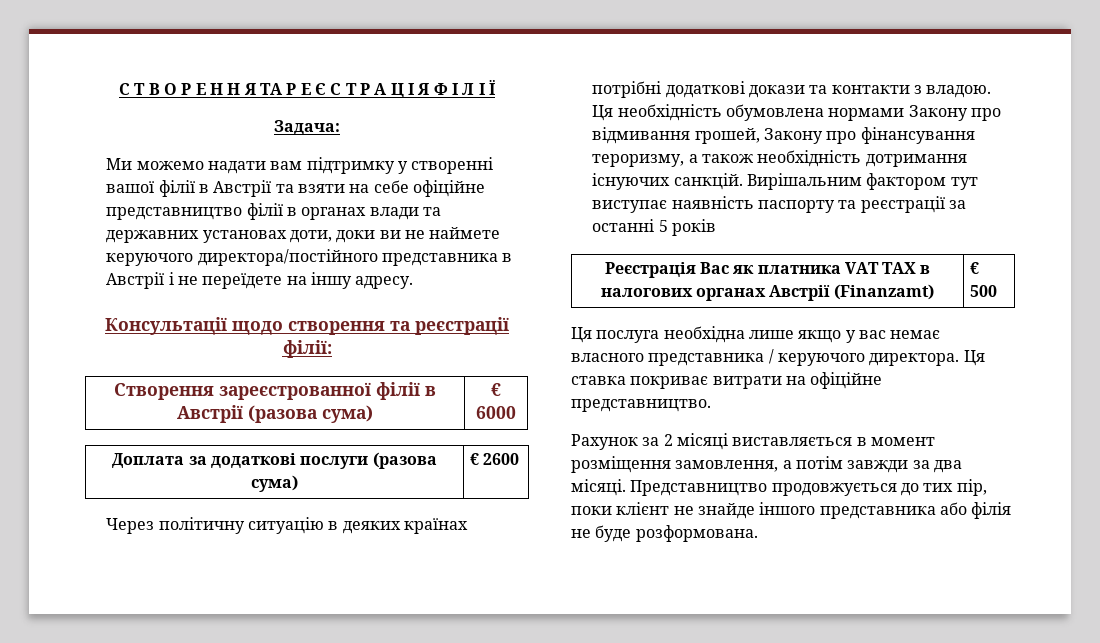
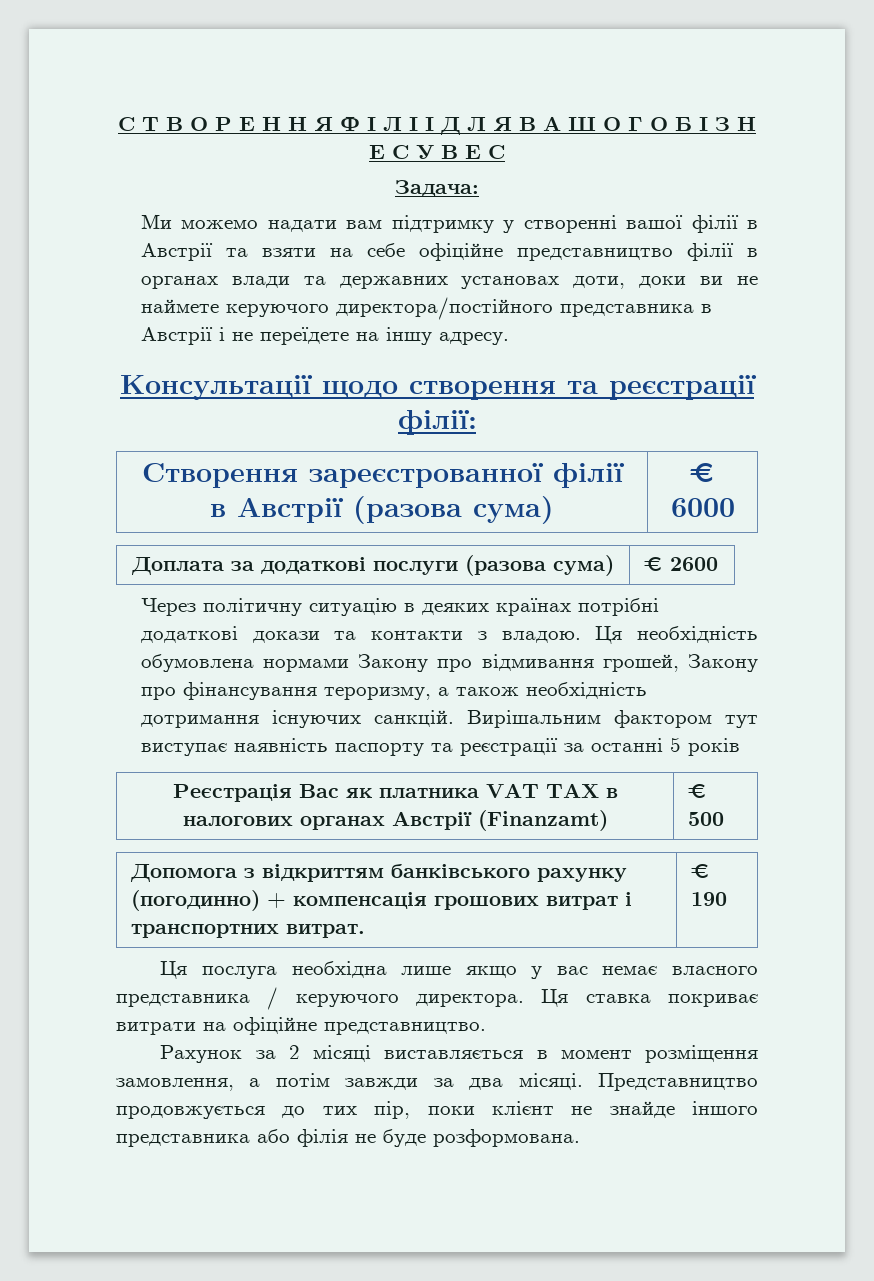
[260,79,495,98] ТА Р Е Є С Т Р А Ц І Я Ф І Л І Ї -> [340,116,756,135] [369,145,505,159] Ф І Л І І Д Л Я В А Ш О Г О Б І З Н Е С У В Е С
(997, 291) none -> [129,864,627,882] [130,890,632,911] [130,924,365,938] [690,864,710,878] [690,892,727,906] // Допомога з відкриттям банківського рахунку (погодинно) + компенсація грошових витрат і транспортних витрат. | € 190

